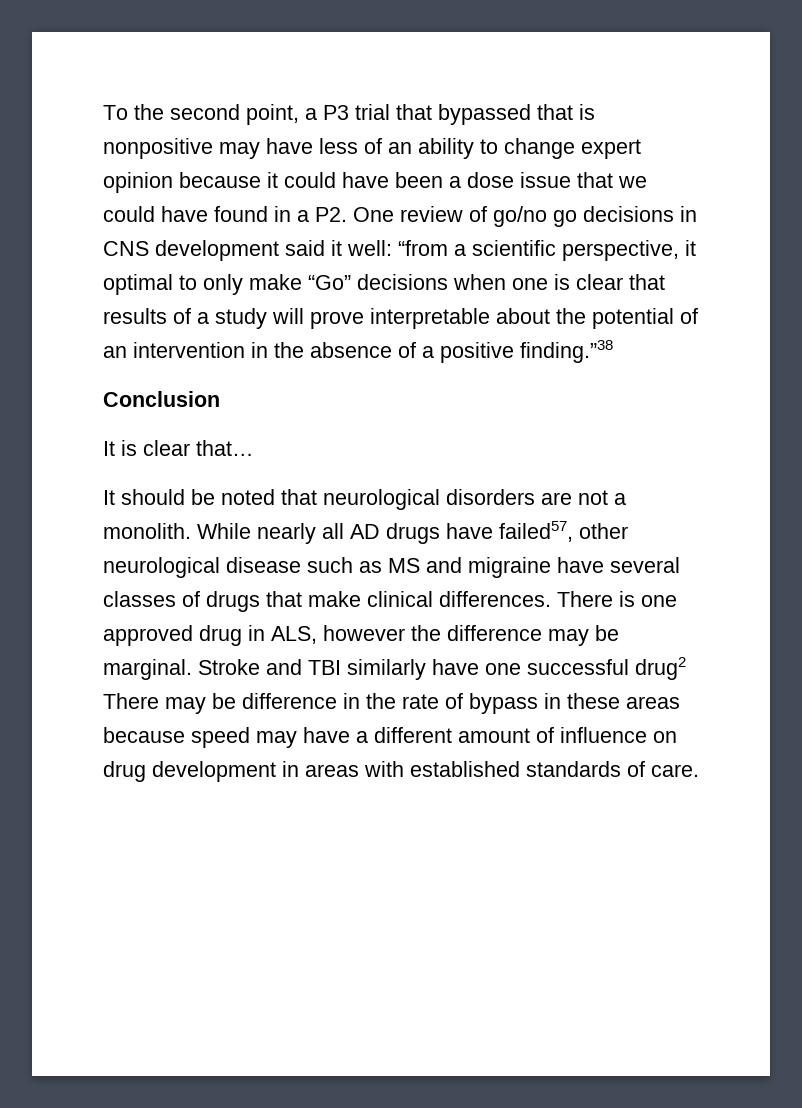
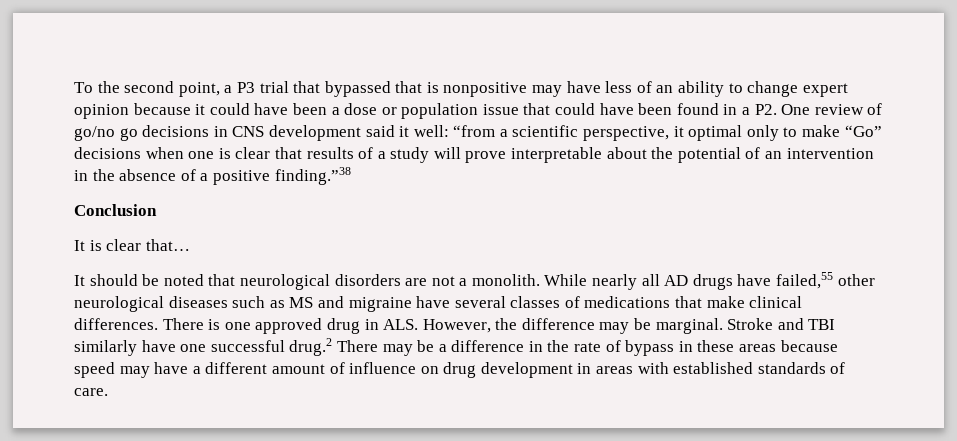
(514, 180) none -> [381,103,479,119] or population
[618,176,647,188] [103,206,208,222] we could have -> [555,103,673,115] could have been
[179,274,243,295] to only -> [746,125,798,141] only to
[499,521,573,542] failed57, -> [776,272,834,289] failed,55
[226,557,301,573] disease -> [168,296,228,308] diseases
[206,591,260,612] drugs -> [584,296,671,308] medications
[271,625,405,644] ALS, however -> [383,319,491,333] ALS. However,
[635,657,686,680] drug2 -> [289,338,333,356] drug.2
(236, 701) none -> [438,344,447,352] a

